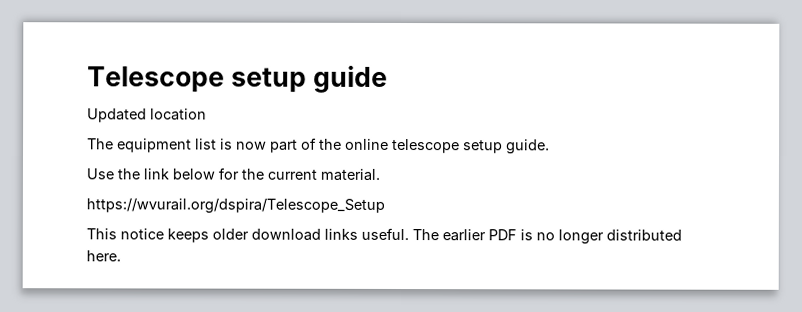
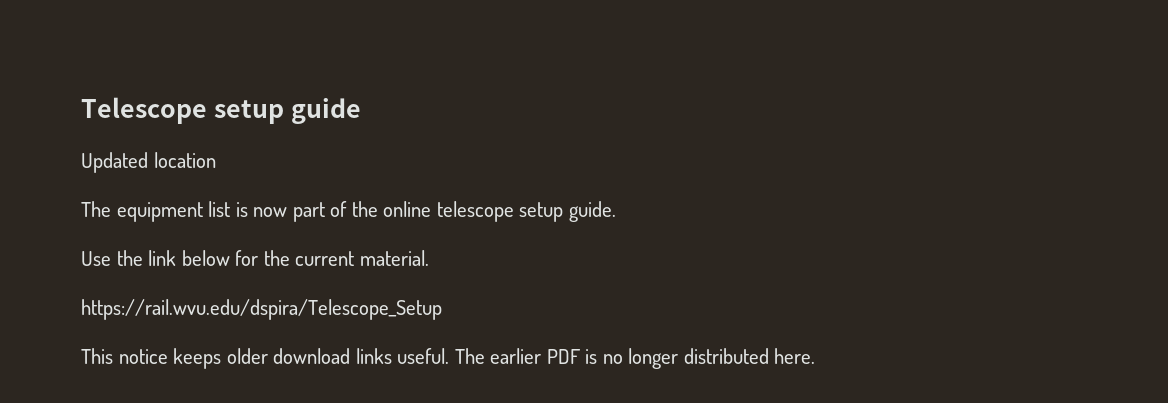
[86,198,385,214] https://wvurail.org/dspira/Telescope_Setup -> [81,299,442,320] https://rail.wvu.edu/dspira/Telescope_Setup

